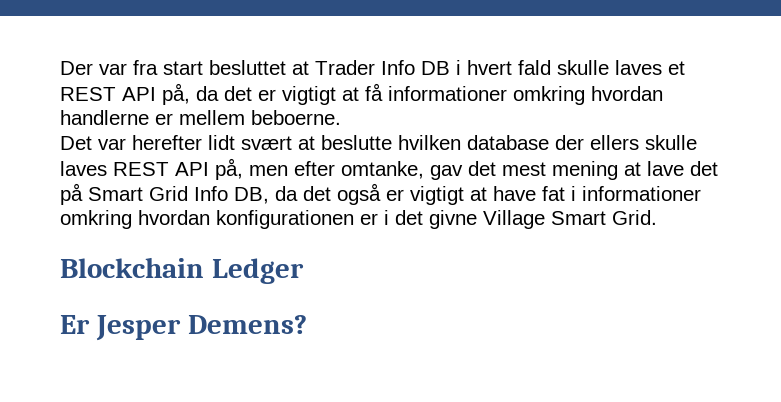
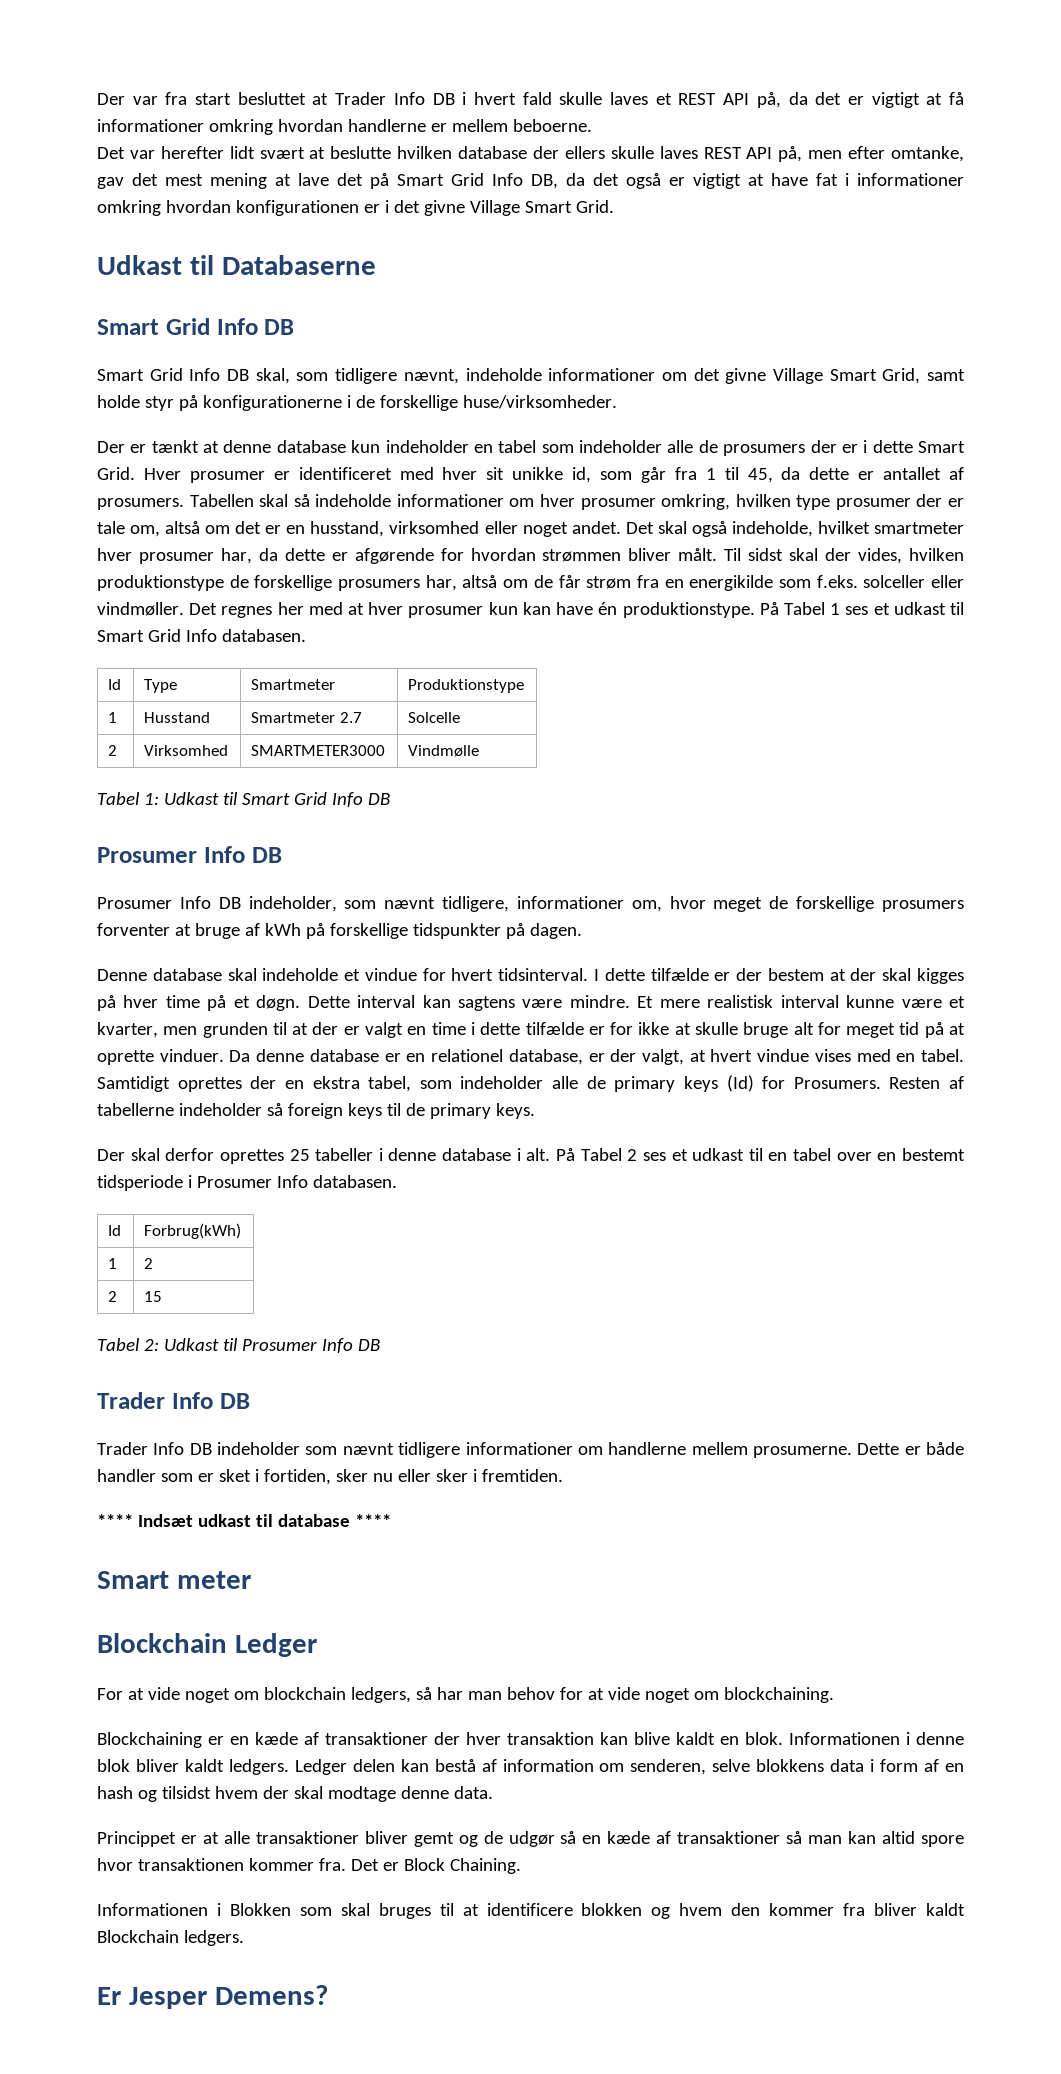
[60,257,304,284] Blockchain Ledger -> [97,255,376,275] [97,318,295,335] [97,368,965,384] [97,395,617,411] [97,440,965,456] [97,467,964,483] [97,494,964,510] [97,521,964,537] [97,548,965,564] [97,575,964,591] [97,602,965,618] [97,629,306,642] [108,679,122,690] [144,679,178,693] [251,679,336,690] [408,679,525,693] [108,712,118,723] [144,712,211,723] [251,712,362,723] [408,712,461,723] [108,745,118,756] [144,745,229,756] [251,745,386,756] [408,745,480,757] [97,792,390,807] [97,846,282,863] [97,896,964,912] [97,923,582,939] [97,968,965,984] [97,995,966,1011] [97,1022,965,1038] [97,1049,964,1065] [97,1075,964,1092] [97,1103,535,1119] [97,1148,965,1164] [97,1175,397,1191] [108,1225,122,1236] [144,1223,242,1239] [108,1258,118,1269] [144,1258,154,1269] [108,1291,118,1302] [144,1291,163,1302] [97,1338,380,1353] [97,1392,250,1409] [97,1442,964,1458] [97,1469,563,1485] [97,1514,391,1527] [97,1571,251,1589] [97,1633,317,1657] [97,1687,834,1703] [97,1732,964,1748] [97,1759,965,1775] [97,1786,493,1802] [97,1831,964,1847] [97,1858,521,1874] [97,1903,965,1919] [97,1930,244,1946] Udkast til Databaserne // Smart Grid Info DB // Smart Grid Info DB skal, som tidligere nævnt, indeholde informationer om det givne Village Smart Grid, samt holde styr på konfigurationerne i de forskellige huse/virksomheder. // Der er tænkt at denne database kun indeholder en tabel som indeholder alle de prosumers der er i dette Smart Grid. Hver prosumer er identificeret med hver sit unikke id, som går fra 1 til 45, da dette er antallet af prosumers. Tabellen skal så indeholde informationer om hver prosumer omkring, hvilken type prosumer der er tale om, altså om det er en husstand, virksomhed eller noget andet. Det skal også indeholde, hvilket smartmeter hver prosumer har, da dette er afgørende for hvordan strømmen bliver målt. Til sidst skal der vides, hvilken produktionstype de forskellige prosumers har, altså om de får strøm fra en energikilde som f.eks. solceller eller vindmøller. Det regnes her med at hver prosumer kun kan have én produktionstype. På Tabel 1 ses et udkast til Smart Grid Info databasen. // Id | Type | Smartmeter | Produktionstype // 1 | Husstand | Smartmeter 2.7 | Solcelle // 2 | Virksomhed | SMARTMETER3000 | Vindmølle // Tabel 1: Udkast til Smart Grid Info DB // Prosumer Info DB // Prosumer Info DB indeholder, som nævnt tidligere, informationer om, hvor meget de forskellige prosumers forventer at bruge af kWh på forskellige tidspunkter på dagen. // Denne database skal indeholde et vindue for hvert tidsinterval. I dette tilfælde er der bestem at der skal kigges på hver time på et døgn. Dette interval kan sagtens være mindre. Et mere realistisk interval kunne være et kvarter, men grunden til at der er valgt en time i dette tilfælde er for ikke at skulle bruge alt for meget tid på at oprette vinduer. Da denne database er en relationel database, er der valgt, at hvert vindue vises med en tabel. Samtidigt oprettes der en ekstra tabel, som indeholder alle de primary keys (Id) for Prosumers. Resten af tabellerne indeholder så foreign keys til de primary keys. // Der skal derfor oprettes 25 tabeller i denne database i alt. På Tabel 2 ses et udkast til en tabel over en bestemt tidsperiode i Prosumer Info databasen. // Id | Forbrug(kWh) // 1 | 2 // 2 | 15 // Tabel 2: Udkast til Prosumer Info DB // Trader Info DB // Trader Info DB indeholder som nævnt tidligere informationer om handlerne mellem prosumerne. Dette er både handler som er sket i fortiden, sker nu eller sker i fremtiden. // **** Indsæt udkast til database **** // Smart meter // Blockchain Ledger // For at vide noget om blockchain ledgers, så har man behov for at vide noget om blockchaining. // Blockchaining er en kæde af transaktioner der hver transaktion kan blive kaldt en blok. Informationen i denne blok bliver kaldt ledgers. Ledger delen kan bestå af information om senderen, selve blokkens data i form af en hash og tilsidst hvem der skal modtage denne data. // Princippet er at alle transaktioner bliver gemt og de udgør så en kæde af transaktioner så man kan altid spore hvor transaktionen kommer fra. Det er Block Chaining. // Informationen i Blokken som skal bruges til at identificere blokken og hvem den kommer fra bliver kaldt Blockchain ledgers.

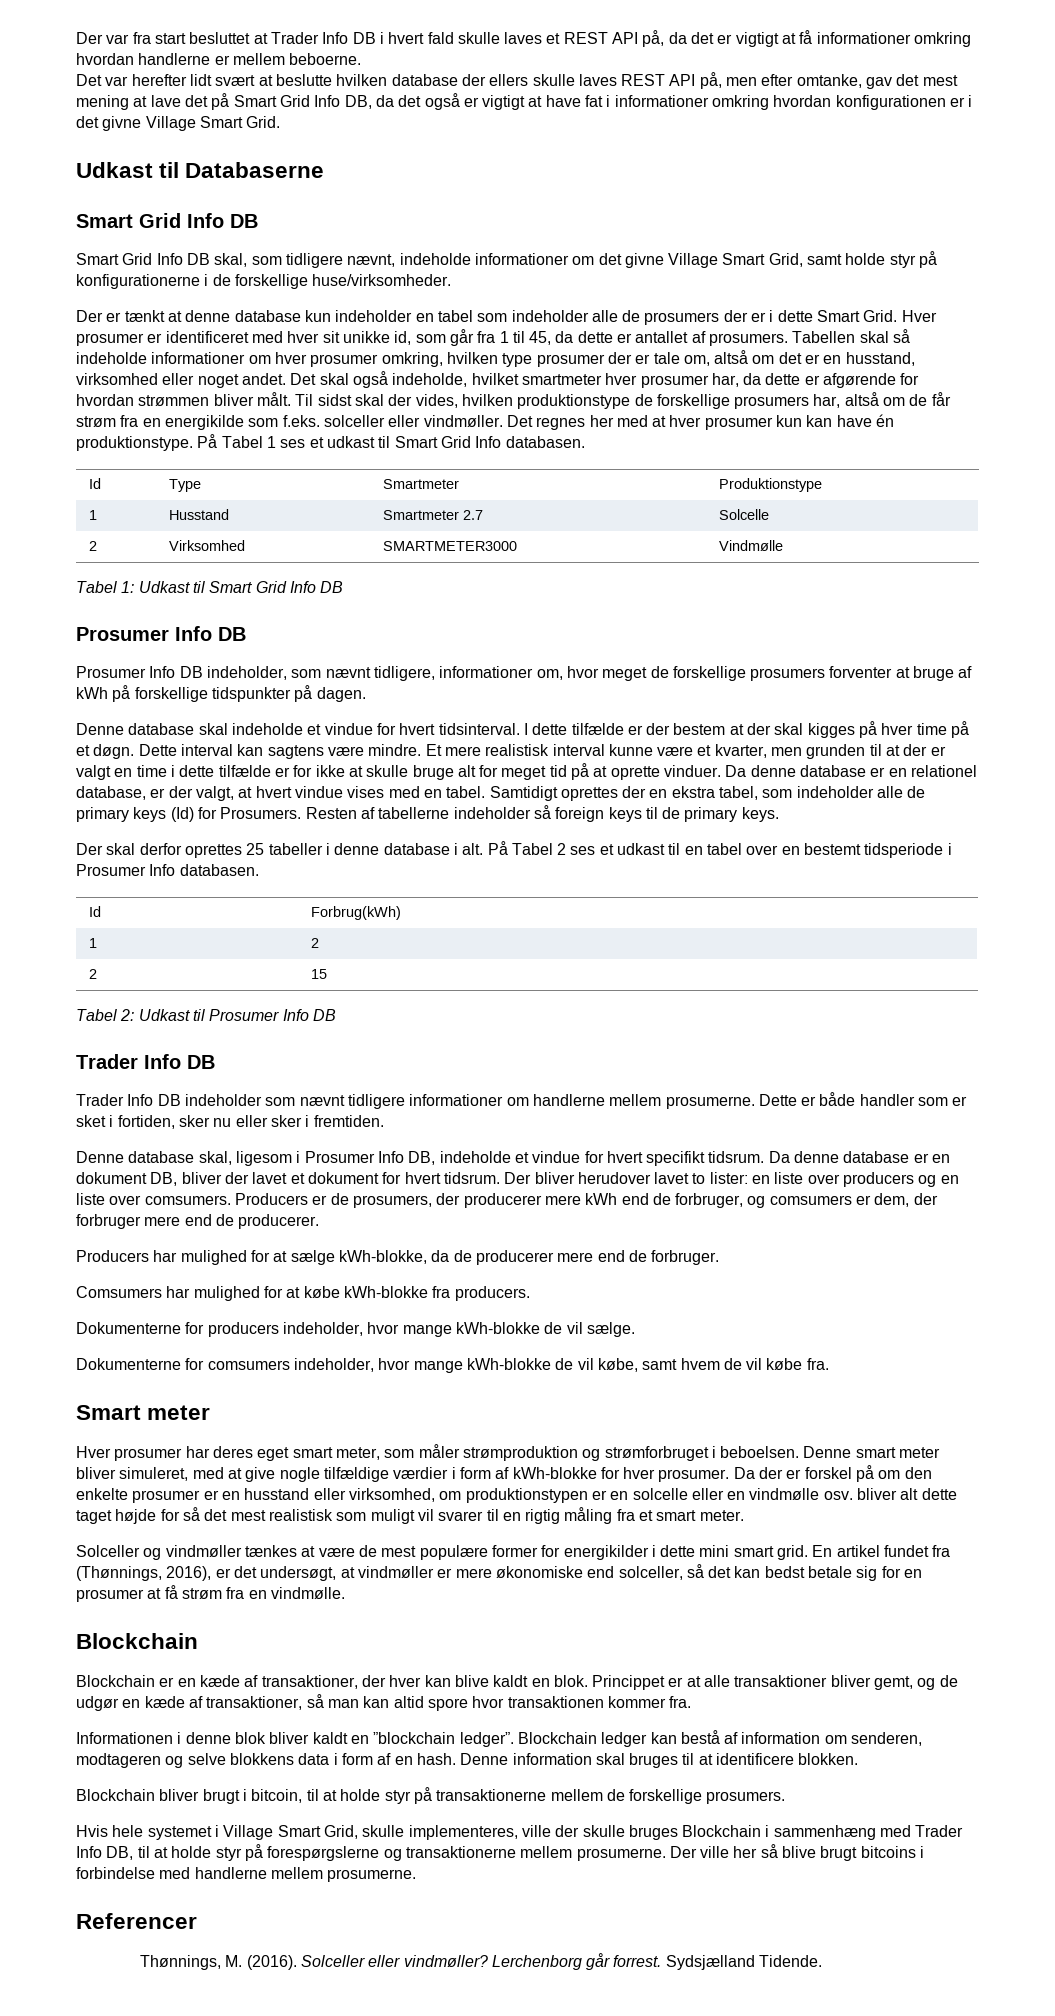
[97,1514,391,1527] [97,1571,251,1589] [97,1633,317,1657] [97,1687,834,1703] [97,1732,202,1748] **** Indsæt udkast til database **** // Smart meter // Blockchain Ledger // For at vide noget om blockchain ledgers, så har man behov for at vide noget om blockchaining. // Blockchaining -> [76,1151,951,1166] [76,1172,959,1187] [76,1193,938,1208] [76,1214,320,1229] [76,1250,720,1265] [76,1286,530,1301] [76,1322,635,1337] [76,1358,829,1373] [76,1405,211,1420] [76,1444,941,1461] [76,1465,932,1482] [76,1488,957,1503] [76,1507,744,1524] [76,1545,951,1560] [76,1564,923,1581] [76,1585,345,1602] [76,1633,198,1649] [76,1675,155,1687] Denne database skal, ligesom i Prosumer Info DB, indeholde et vindue for hvert specifikt tidsrum. Da denne database er en dokument DB, bliver der lavet et dokument for hvert tidsrum. Der bliver herudover lavet to lister: en liste over producers og en liste over comsumers. Producers er de prosumers, der producerer mere kWh end de forbruger, og comsumers er dem, der forbruger mere end de producerer. // Producers har mulighed for at sælge kWh-blokke, da de producerer mere end de forbruger. // Comsumers har mulighed for at købe kWh-blokke fra producers. // Dokumenterne for producers indeholder, hvor mange kWh-blokke de vil sælge. // Dokumenterne for comsumers indeholder, hvor mange kWh-blokke de vil købe, samt hvem de vil købe fra. // Smart meter // Hver prosumer har deres eget smart meter, som måler strømproduktion og strømforbruget i beboelsen. Denne smart meter bliver simuleret, med at give nogle tilfældige værdier i form af kWh-blokke for hver prosumer. Da der er forskel på om den enkelte prosumer er en husstand eller virksomhed, om produktionstypen er en solcelle eller en vindmølle osv. bliver alt dette taget højde for så det mest realistisk som muligt vil svarer til en rigtig måling fra et smart meter. // Solceller og vindmøller tænkes at være de mest populære former for energikilder i dette mini smart grid. En artikel fundet fra (Thønnings, 2016), er det undersøgt, at vindmøller er mere økonomiske end solceller, så det kan bedst betale sig for en prosumer at få strøm fra en vindmølle. // Blockchain // Blockchain
[325,1732,428,1745] transaktioner -> [261,1675,358,1689] transaktioner,
[507,1732,594,1745] transaktion -> (422, 1681) none
[789,1732,964,1745] [97,1759,965,1775] [97,1786,493,1802] Informationen i denne blok bliver kaldt ledgers. Ledger delen kan bestå af information om senderen, selve blokkens data i form af en hash og tilsidst hvem der skal modtage denne data. // -> (588, 1681) none
[413,1832,454,1847] gemt -> [874,1676,914,1690] gemt,
[560,1831,781,1844] så en kæde af transaktioner -> [122,1696,303,1710] en kæde af transaktioner,
[350,1858,521,1874] [97,1903,332,1916] Det er Block Chaining. // Informationen i Blokken som -> [76,1730,923,1747] [76,1753,592,1768] // Informationen i denne blok bliver kaldt en ”blockchain ledger”. Blockchain ledger kan bestå af information om senderen, modtageren og selve blokkens data i form af en hash. Denne information
[581,1903,965,1919] [97,1930,244,1946] [97,1985,328,2009] blokken og hvem den kommer fra bliver kaldt Blockchain ledgers. // Er Jesper Demens? -> [798,1753,859,1765] [76,1787,786,1804] [76,1825,964,1840] [76,1844,925,1861] [76,1867,417,1882] [76,1913,197,1929] [139,1953,823,1970] blokken. // Blockchain bliver brugt i bitcoin, til at holde styr på transaktionerne mellem de forskellige prosumers. // Hvis hele systemet i Village Smart Grid, skulle implementeres, ville der skulle bruges Blockchain i sammenhæng med Trader Info DB, til at holde styr på forespørgslerne og transaktionerne mellem prosumerne. Der ville her så blive brugt bitcoins i forbindelse med handlerne mellem prosumerne. // Referencer // Thønnings, M. (2016). Solceller eller vindmøller? Lerchenborg går forrest. Sydsjælland Tidende.

